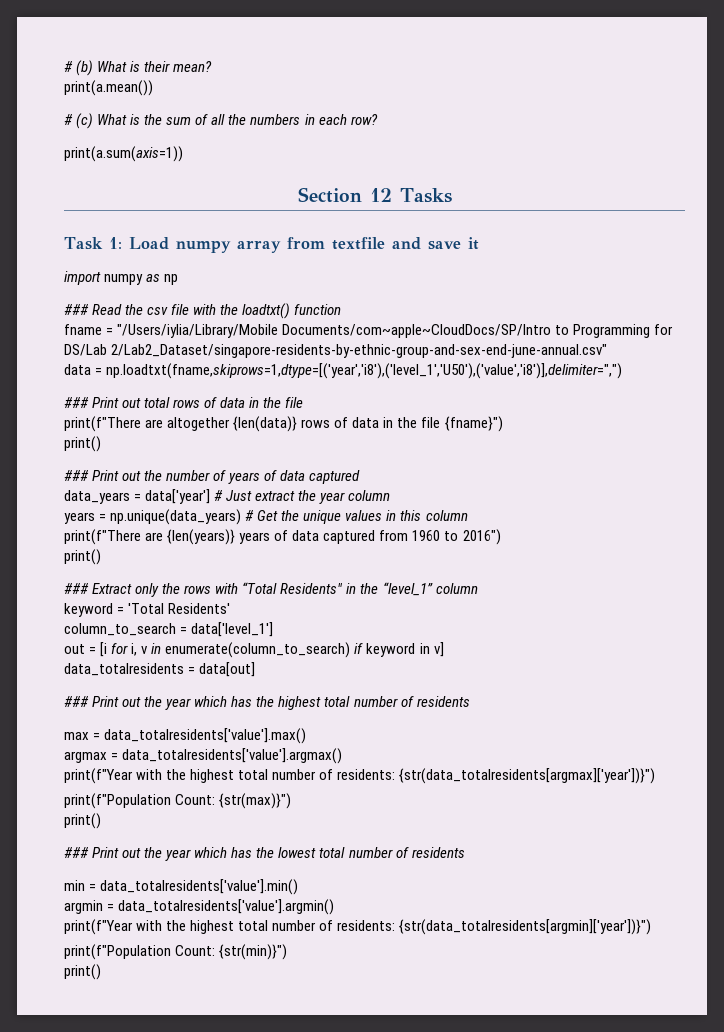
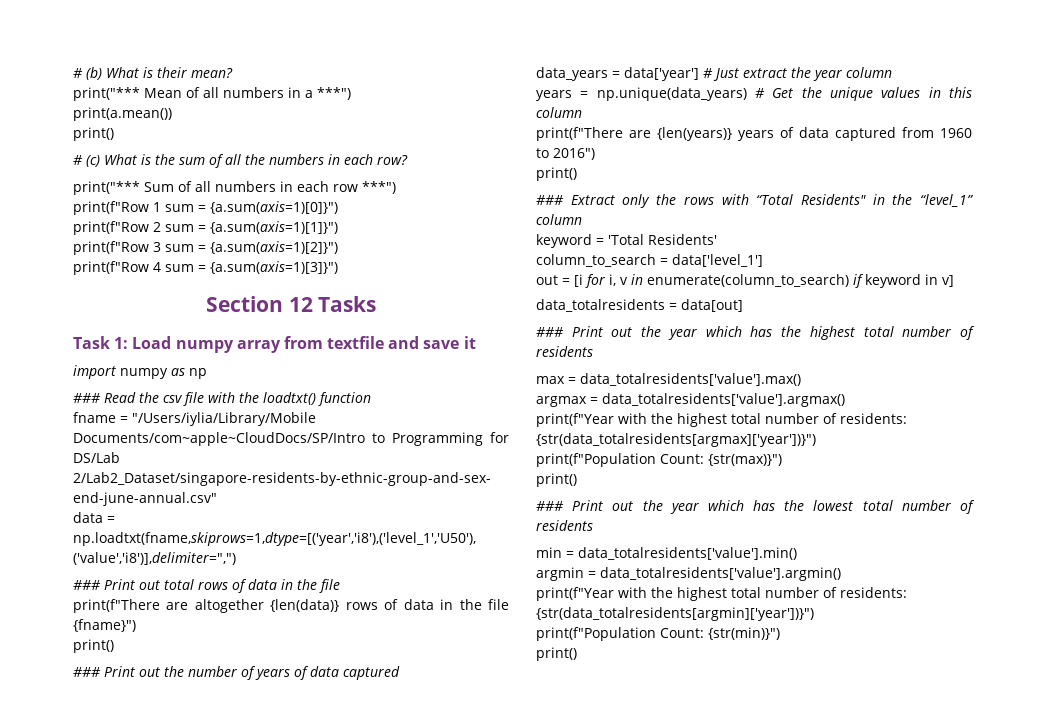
(213, 66) none -> [73,87,351,101] // print("*** Mean of all numbers in a ***")
(153, 88) none -> [73,127,114,141] // print()
[64,146,183,162] print(a.sum(axis=1)) -> [73,181,396,195] [73,201,338,215] [73,221,338,235] [73,241,338,255] [73,261,338,275] print("*** Sum of all numbers in each row ***") // print(f"Row 1 sum = {a.sum(axis=1)[0]}") // print(f"Row 2 sum = {a.sum(axis=1)[1]}") // print(f"Row 3 sum = {a.sum(axis=1)[2]}") // print(f"Row 4 sum = {a.sum(axis=1)[3]}")

